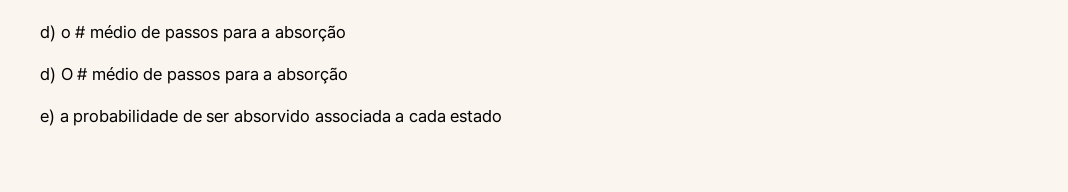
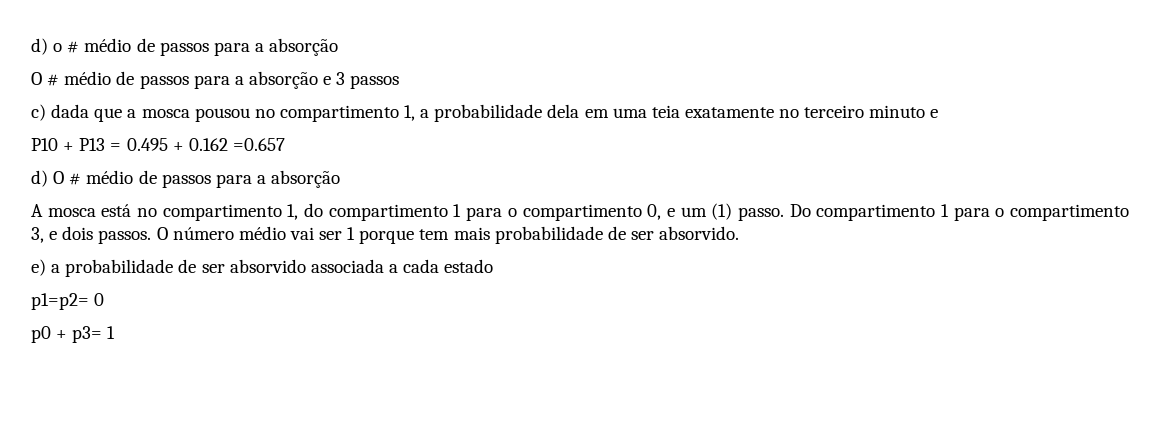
(346, 33) none -> [31,71,400,89] [31,104,939,122] [31,138,285,151] // O # médio de passos para a absorção e 3 passos // c) dada que a mosca pousou no compartimento 1, a probabilidade dela em uma teia exatamente no terceiro minuto e // P10 + P13 = 0.495 + 0.162 =0.657
(348, 75) none -> [31,203,1130,221] [31,226,740,244] // A mosca está no compartimento 1, do compartimento 1 para o compartimento 0, e um (1) passo. Do compartimento 1 para o compartimento 3, e dois passos. O número médio vai ser 1 porque tem mais probabilidade de ser absorvido.
(503, 116) none -> [31,293,105,310] [31,326,116,343] // p1=p2= 0 // p0 + p3= 1

